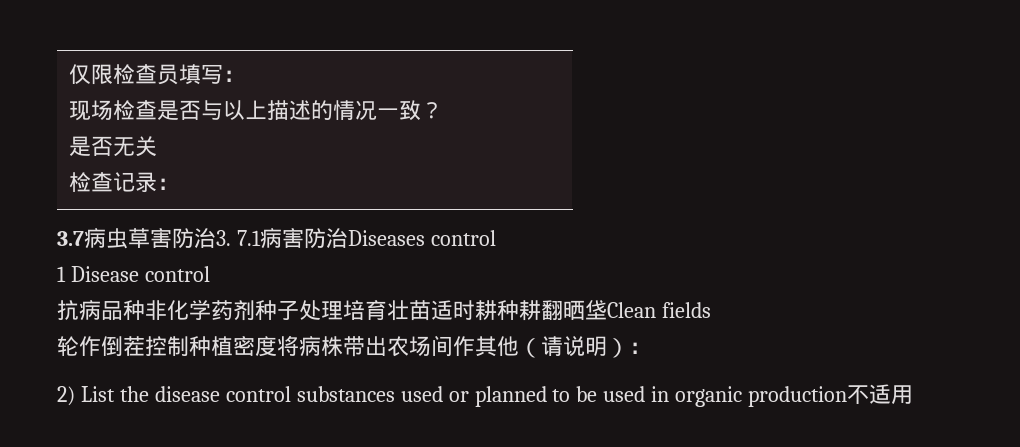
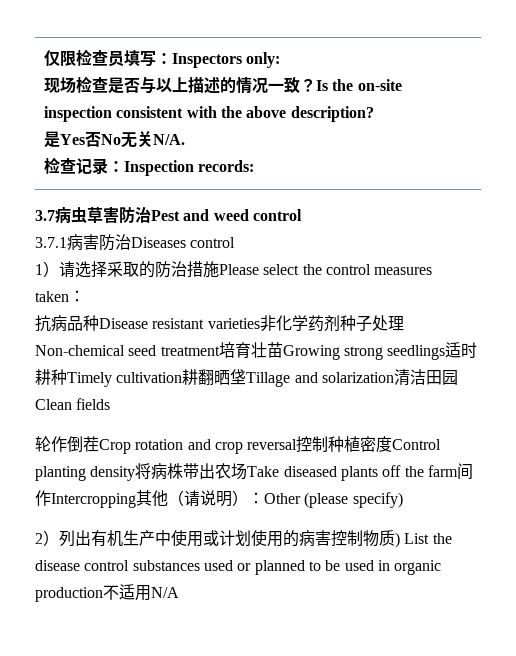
(246, 76) none -> [172,52,281,68] Inspectors only:
[69,136,114,156] // 是否 -> [316,79,402,91] [44,106,374,122] [44,131,122,148] Is the on-site inspection consistent with the above description? // 是Yes否No
(158, 146) none -> [153,134,186,145] N/A.
(180, 184) none -> [124,160,255,176] Inspection records:
[216,230,261,246] 3. 7.1 -> [151,209,302,221] [35,237,67,248] Pest and weed control // 3.7.1
[70,266,210,282] Disease control -> [43,261,433,278] [35,290,85,302] ）请选择采取的防治措施Please select the control measures taken：
(145, 310) none -> [99,318,260,329] Disease resistant varieties
[343,300,711,321] [57,335,651,358] [57,386,75,406] 培育壮苗适时耕种耕翻晒垡Clean fields // 轮作倒茬控制种植密度将病株带出农场间作其他（请说明）： // 2) -> [35,342,478,360] [35,369,458,387] [35,398,111,410] [35,436,442,454] [35,463,473,481] [35,490,403,508] [35,530,400,548] Non-chemical seed treatment培育壮苗Growing strong seedlings适时耕种Timely cultivation耕翻晒垡Tillage and solarization清洁田园Clean fields // 轮作倒茬Crop rotation and crop reversal控制种植密度Control planting density将病株带出农场Take diseased plants off the farm间作Intercropping其他（请说明）：Other (please specify) // 2）列出有机生产中使用或计划使用的病害控制物质)
(914, 394) none -> [151,587,179,598] N/A

